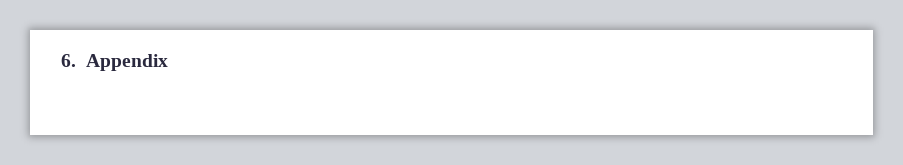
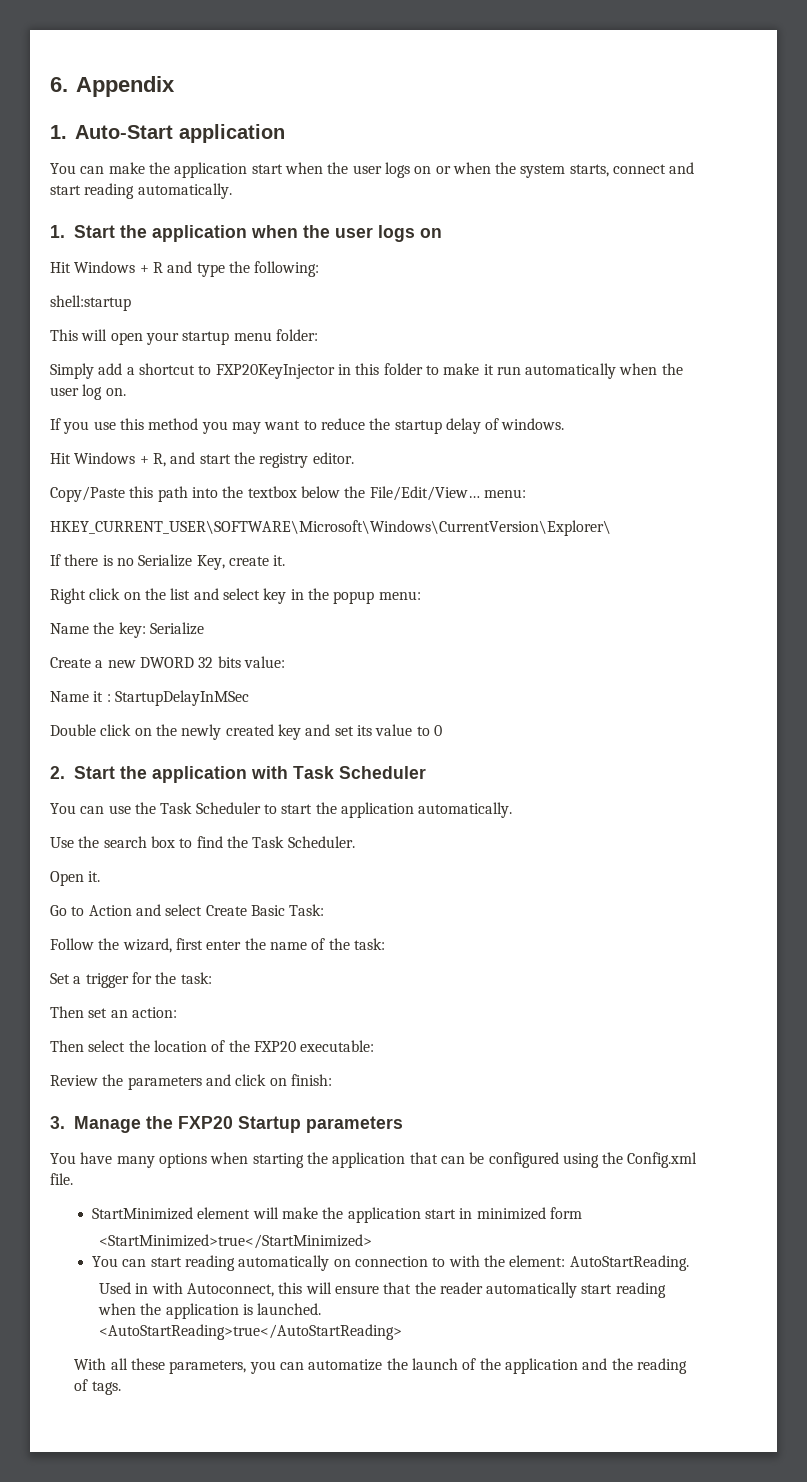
(169, 62) none -> [50,124,285,143] [50,162,695,178] [50,183,232,199] [50,225,443,242] [50,261,320,277] [50,295,131,311] [50,329,318,345] [50,363,683,379] [50,384,126,400] [50,418,565,434] [50,452,354,468] [50,486,526,502] [50,520,611,536] [50,554,286,570] [50,588,421,604] [50,622,204,638] [50,656,285,668] [50,690,249,706] [50,724,442,740] [50,766,427,783] [50,802,513,818] [50,836,355,848] [50,871,101,886] [50,904,325,916] [50,938,385,953] [50,972,212,988] [50,1006,177,1018] [50,1040,375,1052] [50,1074,332,1090] [50,1116,404,1133] [50,1152,698,1168] [50,1173,73,1185] [92,1207,582,1223] [98,1234,372,1249] [92,1255,689,1271] [98,1282,666,1298] [97,1303,322,1319] [98,1324,402,1340] [74,1358,687,1374] [74,1379,121,1395] // 1. Auto-Start application // You can make the application start when the user logs on or when the system starts, connect and start reading automatically. // 1. Start the application when the user logs on // Hit Windows + R and type the following: // shell:startup // This will open your startup menu folder: // Simply add a shortcut to FXP20KeyInjector in this folder to make it run automatically when the user log on. // If you use this method you may want to reduce the startup delay of windows. // Hit Windows + R, and start the registry editor. // Copy/Paste this path into the textbox below the File/Edit/View… menu: // HKEY_CURRENT_USER\SOFTWARE\Microsoft\Windows\CurrentVersion\Explorer\ // If there is no Serialize Key, create it. // Right click on the list and select key in the popup menu: // Name the key: Serialize // Create a new DWORD 32 bits value: // Name it : StartupDelayInMSec // Double click on the newly created key and set its value to 0 // 2. Start the application with Task Scheduler // You can use the Task Scheduler to start the application automatically. // Use the search box to find the Task Scheduler. // Open it. // Go to Action and select Create Basic Task: // Follow the wizard, first enter the name of the task: // Set a trigger for the task: // Then set an action: // Then select the location of the FXP20 executable: // Review the parameters and click on finish: // 3. Manage the FXP20 Startup parameters // You have many options when starting the application that can be configured using the Config.xml file. // StartMinimized element will make the application start in minimized form // <StartMinimized>true</StartMinimized> // You can start reading automatically on connection to with the element: AutoStartReading. // Used in with Autoconnect, this will ensure that the reader automatically start reading when the application is launched. // <AutoStartReading>true</AutoStartReading> // With all these parameters, you can automatize the launch of the application and the reading of tags.

